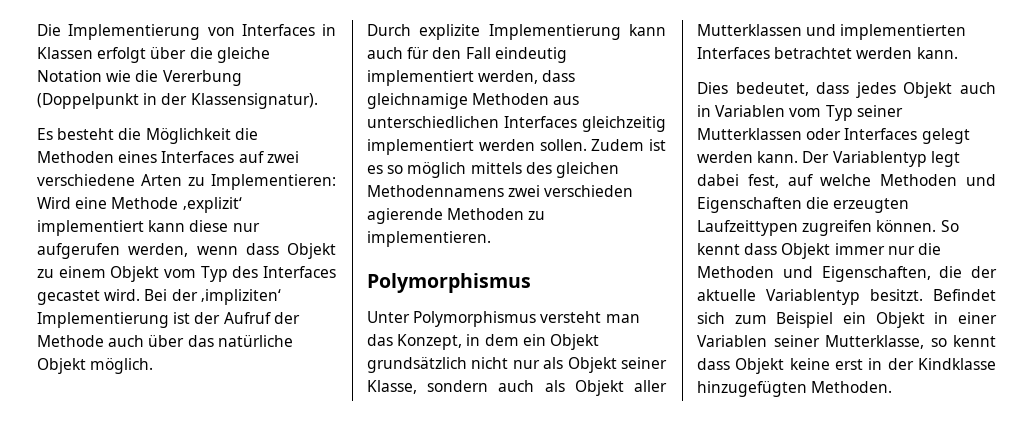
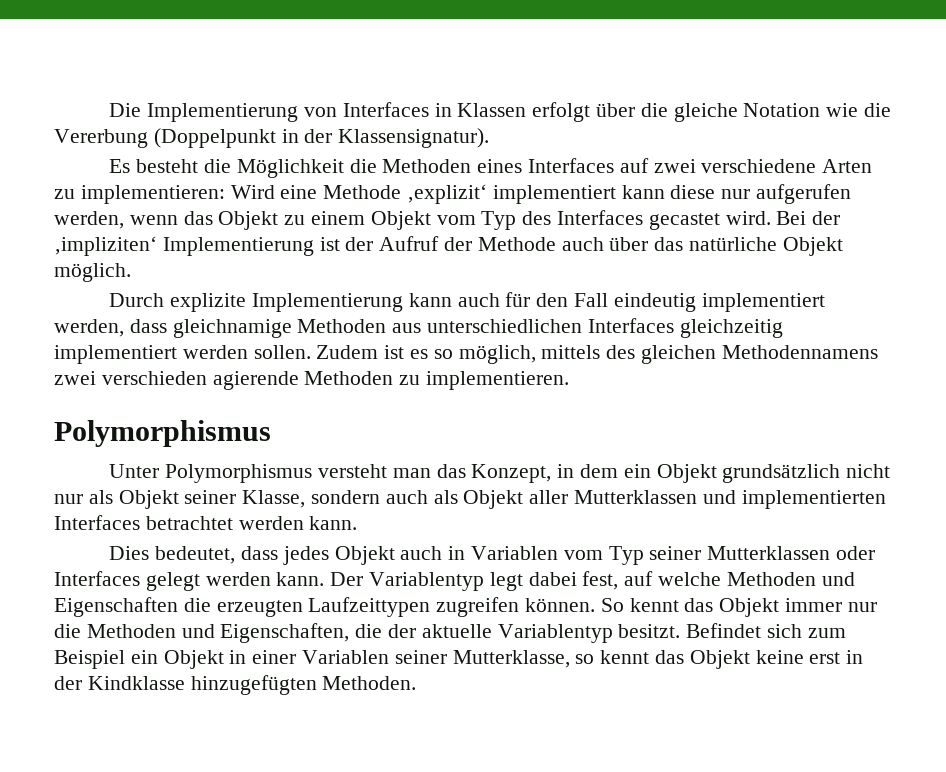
[211,174,336,190] Implementieren: -> [80,185,225,204] implementieren:
[245,243,279,255] dass -> [183,211,213,225] das
[407,162,467,178] möglich -> [458,345,536,364] möglich,
[744,243,778,255] dass -> [684,598,714,612] das
[697,358,730,370] dass -> [655,650,685,664] das

